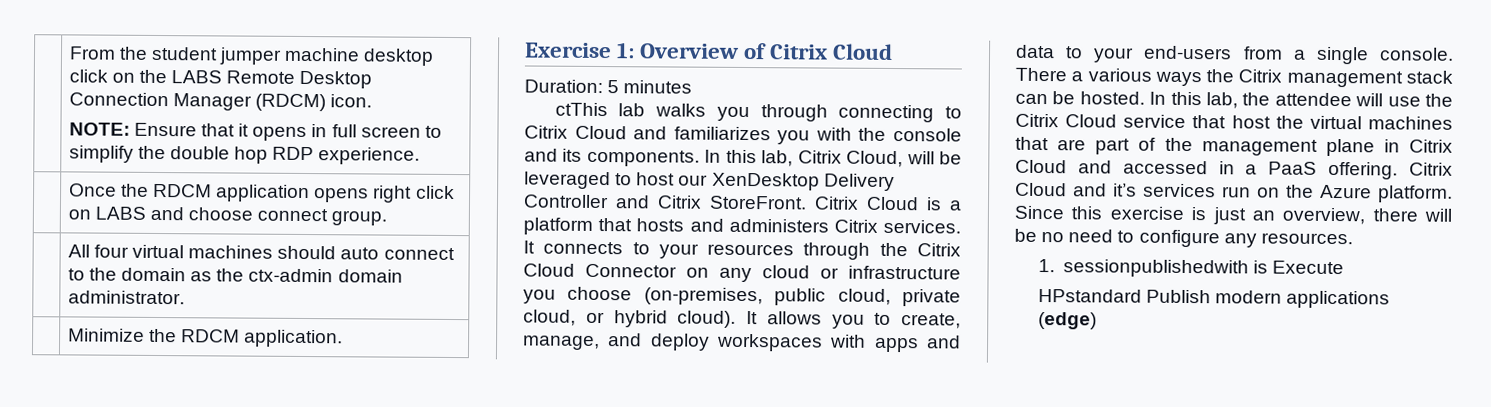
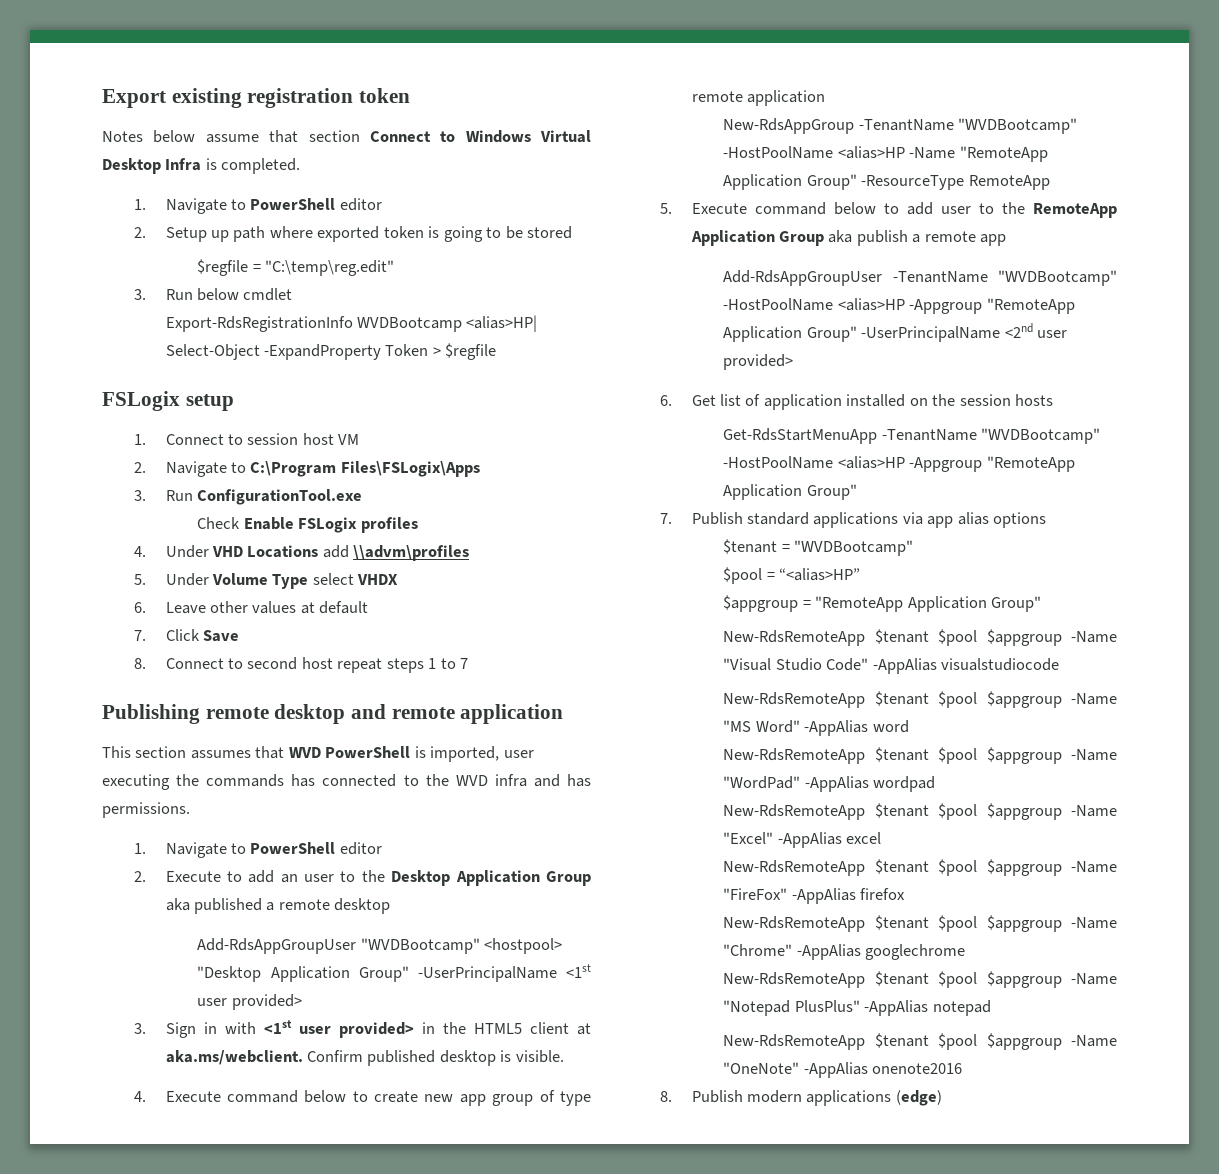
[68,46,435,66] [68,69,373,89] [68,92,373,112] [68,122,442,142] [68,145,421,165] [68,183,455,203] [67,206,388,226] [67,244,455,261] [67,267,403,283] [67,290,185,305] [67,328,344,348] [524,42,894,61] [524,79,693,94] [554,102,962,123] [524,125,962,145] [524,148,963,168] [524,171,895,192] [523,194,962,211] [523,217,962,235] [523,240,961,260] [523,263,961,283] [523,286,961,307] [523,309,961,329] [523,333,961,353] [1015,44,1454,65] [1015,67,1453,88] [1015,91,1453,109] [1015,113,1453,130] [1015,136,1453,157] [1015,159,1453,180] [1015,182,1453,203] [1014,205,1452,225] [1014,228,1353,248] [1037,258,1345,278] [1037,288,1142,303] | From the student jumper machine desktop click on the LABS Remote Desktop Connection Manager (RDCM) icon. // NOTE: Ensure that it opens in full screen to simplify the double hop RDP experience. // | Once the RDCM application opens right click on LABS and choose connect group. // | All four virtual machines should auto connect to the domain as the ctx-admin domain administrator. // | Minimize the RDCM application. // Exercise 1: Overview of Citrix Cloud // Duration: 5 minutes // ctThis lab walks you through connecting to Citrix Cloud and familiarizes you with the console and its components. In this lab, Citrix Cloud, will be leveraged to host our XenDesktop Delivery Controller and Citrix StoreFront. Citrix Cloud is a platform that hosts and administers Citrix services. It connects to your resources through the Citrix Cloud Connector on any cloud or infrastructure you choose (on-premises, public cloud, private cloud, or hybrid cloud). It allows you to create, manage, and deploy workspaces with apps and data to your end-users from a single console. There a various ways the Citrix management stack can be hosted. In this lab, the attendee will use the Citrix Cloud service that host the virtual machines that are part of the management plane in Citrix Cloud and accessed in a PaaS offering. Citrix Cloud and it’s services run on the Azure platform. Since this exercise is just an overview, there will be no need to configure any resources. // 1. sessionpublishedwith is Execute // HPstandard -> [102,88,411,108] [102,130,591,143] [102,158,301,174] [133,198,382,214] [133,226,573,242] [197,259,395,276] [133,288,293,301] [165,315,538,332] [165,343,497,360] [102,391,234,411] [133,433,360,445] [133,461,480,477] [133,489,363,505] [197,517,418,533] [133,545,470,561] [133,573,399,589] [133,601,369,614] [133,629,240,642] [133,657,469,673] [102,704,564,724] [102,746,534,762] [102,774,592,790] [102,802,190,818] [133,842,382,858] [133,870,591,886] [165,898,391,914] [197,938,563,954] [197,964,591,982] [197,994,302,1010] [133,1020,591,1038] [165,1050,564,1066] [133,1090,591,1106] [691,90,826,106] [723,118,1078,134] [723,146,1048,162] [723,174,1050,190] [659,202,1117,218] [690,230,1007,246] [723,270,1117,286] [723,298,1075,314] [723,323,1068,342] [723,354,794,370] [659,394,1054,410] [723,428,1101,444] [723,456,1075,472] [723,484,857,500] [659,512,1047,528] [723,539,914,556] [723,567,861,584] [723,595,1042,612] [723,629,1117,646] [723,658,1060,674] [723,691,1117,708] [723,720,909,736] [723,747,1117,764] [723,776,936,792] [723,803,1117,820] [723,832,882,848] [723,859,1117,876] [723,888,906,904] [723,915,1117,932] [723,944,966,960] [723,971,1117,988] [723,1000,991,1016] [723,1033,1117,1050] [723,1062,963,1078] [659,1091,672,1102] Export existing registration token // Notes below assume that section Connect to Windows Virtual Desktop Infra is completed. // 1. Navigate to PowerShell editor // 2. Setup up path where exported token is going to be stored // $regfile = "C:\temp\reg.edit" // 3. Run below cmdlet // Export-RdsRegistrationInfo WVDBootcamp <alias>HP| Select-Object -ExpandProperty Token > $regfile // FSLogix setup // 1. Connect to session host VM // 2. Navigate to C:\Program Files\FSLogix\Apps // 3. Run ConfigurationTool.exe // Check Enable FSLogix profiles // 4. Under VHD Locations add \\advm\profiles // 5. Under Volume Type select VHDX // 6. Leave other values at default // 7. Click Save // 8. Connect to second host repeat steps 1 to 7 // Publishing remote desktop and remote application // This section assumes that WVD PowerShell is imported, user executing the commands has connected to the WVD infra and has permissions. // 1. Navigate to PowerShell editor // 2. Execute to add an user to the Desktop Application Group aka published a remote desktop // Add-RdsAppGroupUser "WVDBootcamp" <hostpool> "Desktop Application Group" -UserPrincipalName <1st user provided> // 3. Sign in with <1st user provided> in the HTML5 client at aka.ms/webclient. Confirm published desktop is visible. // 4. Execute command below to create new app group of type remote application // New-RdsAppGroup -TenantName "WVDBootcamp" -HostPoolName <alias>HP -Name "RemoteApp Application Group" -ResourceType RemoteApp // 5. Execute command below to add user to the RemoteApp Application Group aka publish a remote app // Add-RdsAppGroupUser -TenantName "WVDBootcamp" -HostPoolName <alias>HP -Appgroup "RemoteApp Application Group" -UserPrincipalName <2nd user provided> // 6. Get list of application installed on the session hosts // Get-RdsStartMenuApp -TenantName "WVDBootcamp" -HostPoolName <alias>HP -Appgroup "RemoteApp Application Group" // 7. Publish standard applications via app alias options // $tenant = "WVDBootcamp" // $pool = “<alias>HP” // $appgroup = "RemoteApp Application Group" // New-RdsRemoteApp $tenant $pool $appgroup -Name "Visual Studio Code" -AppAlias visualstudiocode // New-RdsRemoteApp $tenant $pool $appgroup -Name "MS Word" -AppAlias word // New-RdsRemoteApp $tenant $pool $appgroup -Name "WordPad" -AppAlias wordpad // New-RdsRemoteApp $tenant $pool $appgroup -Name "Excel" -AppAlias excel // New-RdsRemoteApp $tenant $pool $appgroup -Name "FireFox" -AppAlias firefox // New-RdsRemoteApp $tenant $pool $appgroup -Name "Chrome" -AppAlias googlechrome // New-RdsRemoteApp $tenant $pool $appgroup -Name "Notepad PlusPlus" -AppAlias notepad // New-RdsRemoteApp $tenant $pool $appgroup -Name "OneNote" -AppAlias onenote2016 // 8.

